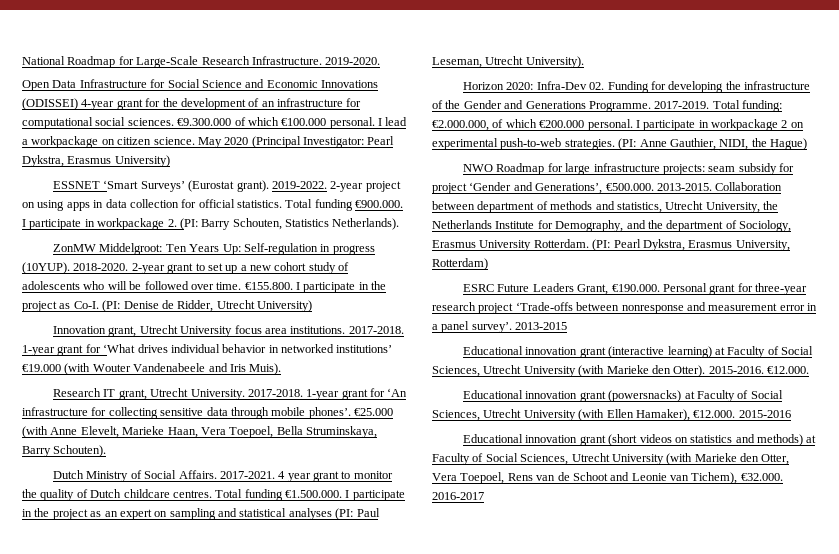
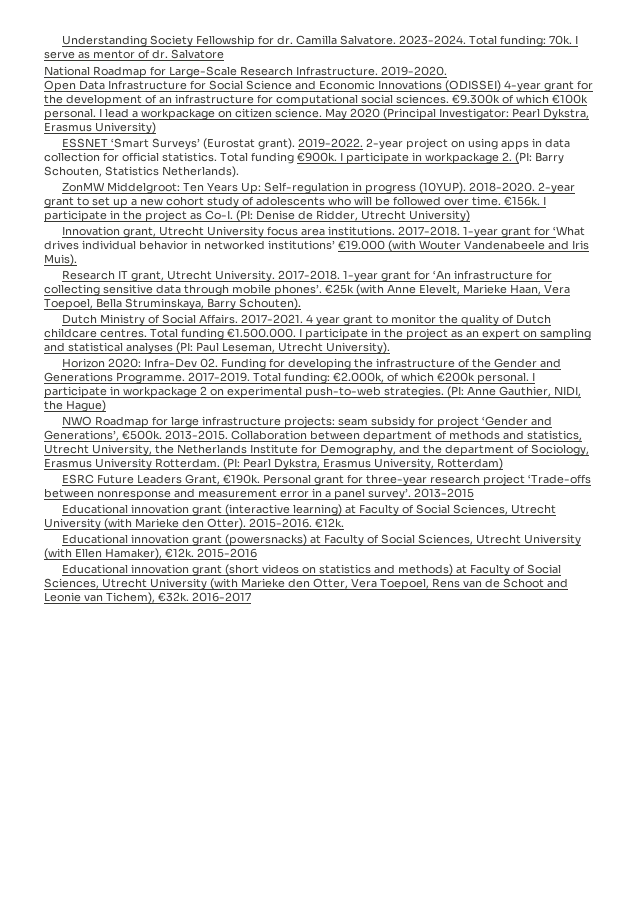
(22, 60) none -> [61,35,578,47] [44,49,224,59] Understanding Society Fellowship for dr. Camilla Salvatore. 2023-2024. Total funding: 70k. I serve as mentor of dr. Salvatore //
[177,117,327,126] €9.300.000 of which €100.000 -> [452,94,588,104] €9.300k of which €100k
[355,200,404,208] €900.000. -> [297,152,337,162] €900k.
[244,282,293,290] €155.800. -> [504,196,540,206] €156k.
[354,408,393,416] €25.000 -> [325,284,354,294] €25k
[432,119,585,131] €2.000.000, of which €200.000 -> [333,372,475,383] €2.000k, of which €200k
[605,183,654,191] €500.000. -> [122,430,162,440] €500k.
[611,284,660,292] €190.000. -> [222,474,260,484] €190k.
[767,366,809,374] €12.000. -> [315,518,344,528] €12k.
[693,410,736,418] €12.000. -> [165,548,194,558] €12k.
[740,473,783,481] €32.000. -> [158,592,189,602] €32k.

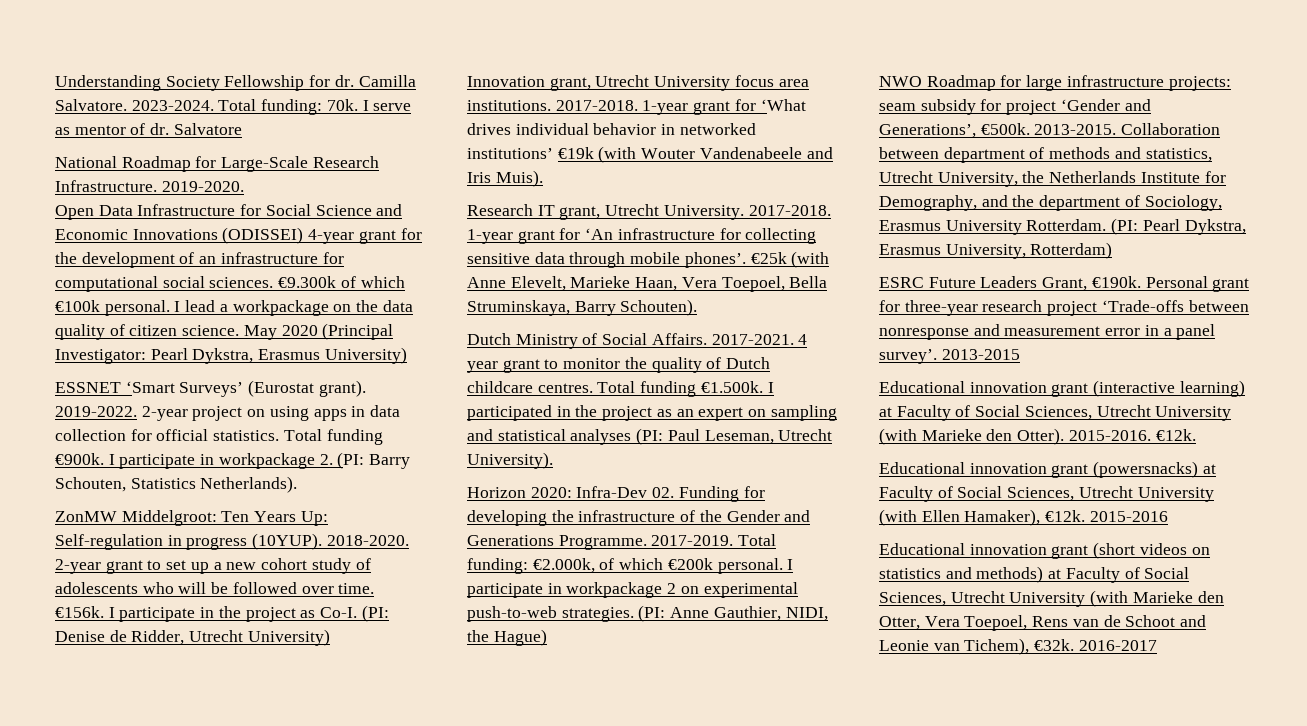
(232, 114) none -> [356,300,413,312] [55,324,125,340] the data quality of
[338,240,385,250] €19.000 -> [557,147,594,159] €19k
[227,328,368,340] €1.500.000. I participate -> [700,381,774,393] [467,405,552,421] €1.500k. I participated

